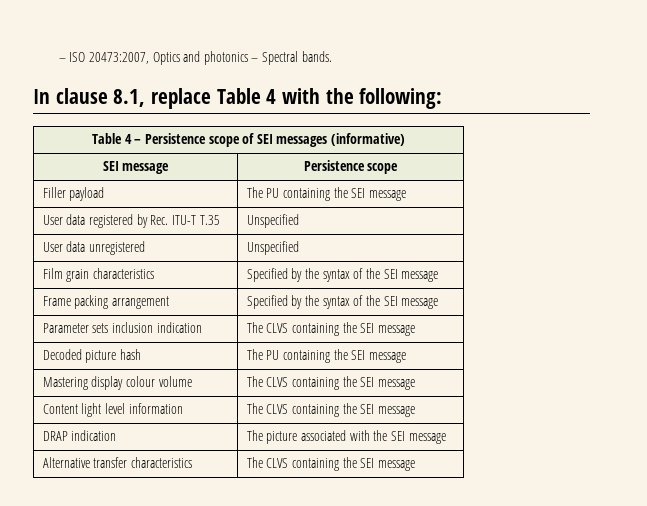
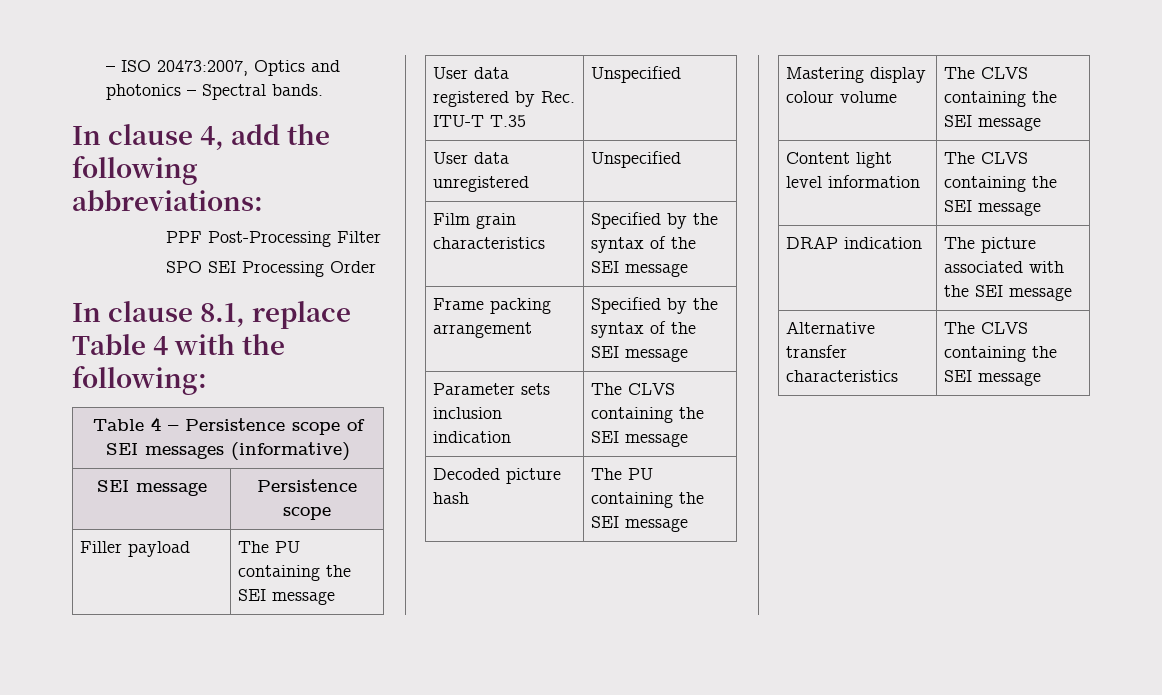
(332, 56) none -> [72,124,331,150] [72,156,198,185] [72,190,263,211] [165,231,381,247] [165,261,376,277] // In clause 4, add the following abbreviations: // PPF Post-Processing Filter // SPO SEI Processing Order

